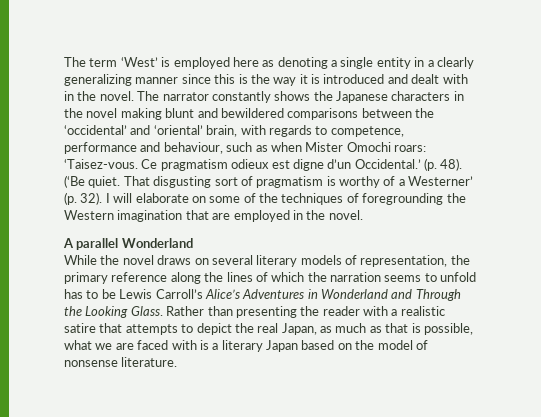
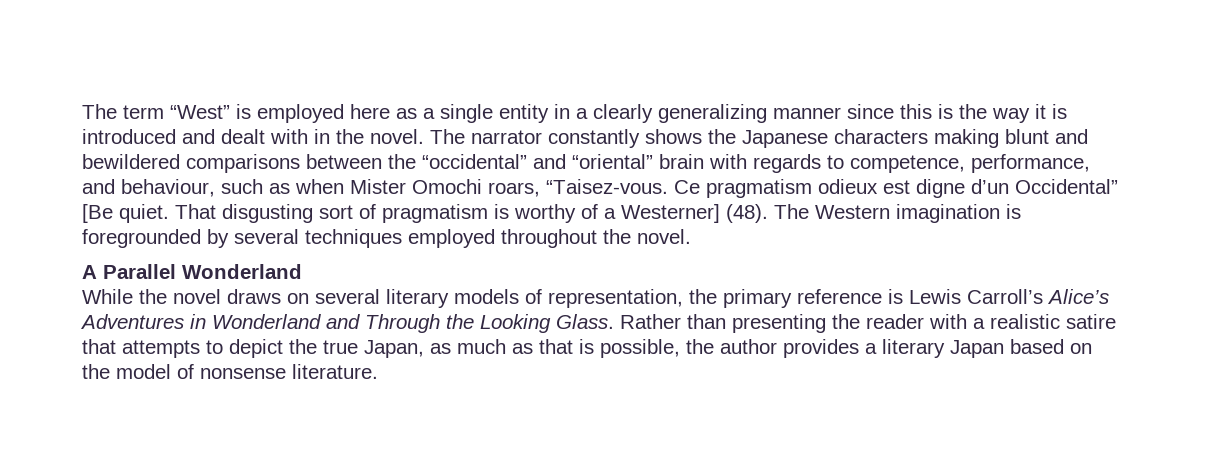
[120,57,158,67] ‘West’ -> [170,105,230,119] “West”
[277,57,328,69] denoting -> (417, 113) none
[453,91,464,101] [64,108,118,118] in the novel -> (928, 136) none
[64,125,238,137] ‘occidental’ and ‘oriental’ brain, -> [422,154,704,169] “occidental” and “oriental” brain
[64,142,137,154] performance -> [971,154,1090,173] performance,
[394,145,426,152] [64,159,138,169] roars: ‘Taisez-vous. -> [488,179,668,197] roars, “Taisez-vous.
[354,158,463,171] [64,175,85,188] Occidental.’ (p. 48). (‘Be -> [1015,179,1118,194] [82,204,113,223] Occidental” [Be
[408,176,474,186] [64,192,466,205] [64,210,303,222] Westerner’ (p. 32). I will elaborate on some of the techniques of foregrounding the Western imagination that are employed in -> [621,204,1021,223] [82,229,597,248] Westerner] (48). The Western imagination is foregrounded by several techniques employed throughout
[76,238,119,250] parallel -> [103,264,176,279] Parallel
[170,272,477,284] [64,289,116,299] along the lines of which the narration seems to unfold has to be -> [888,289,903,304] is
[257,323,279,333] real -> [323,340,358,354] true
[64,340,209,350] what we are faced with is -> [686,339,859,358] the author provides

